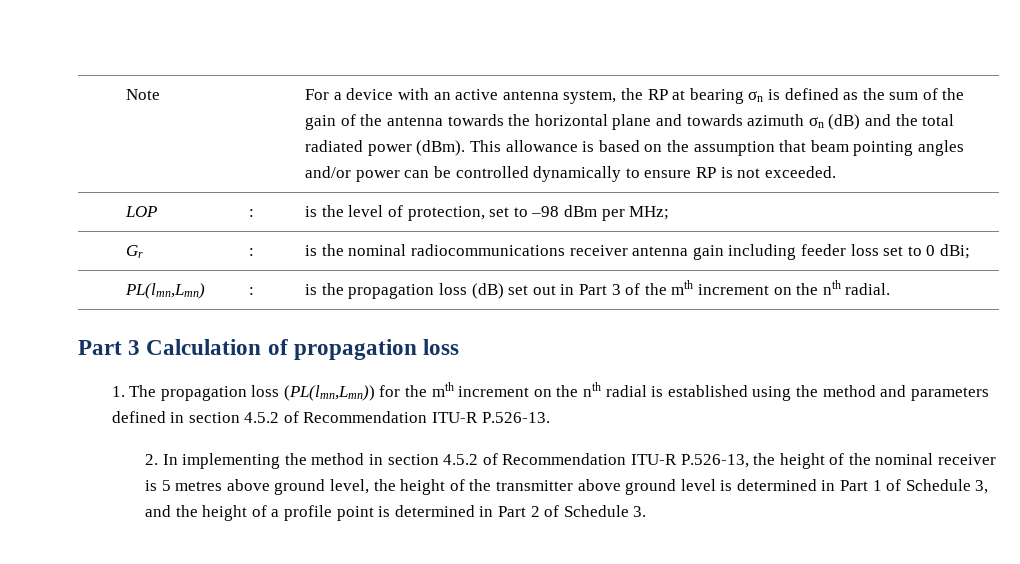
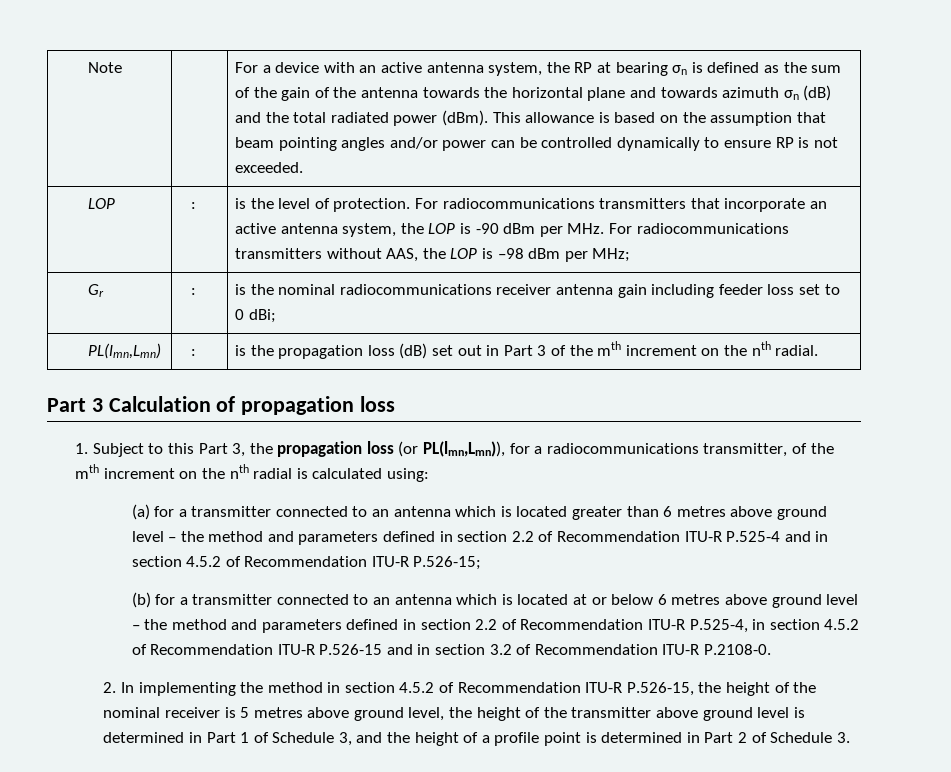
[407,206,528,221] protection, set to -> [333,198,828,212] [235,223,789,237] [235,248,494,262] protection. For radiocommunications transmitters that incorporate an active antenna system, the LOP is -90 dBm per MHz. For radiocommunications transmitters without AAS, the LOP is
[129,385,401,401] The propagation loss (PL(lmn,Lmn)) for -> [92,441,808,457] Subject to this Part 3, the propagation loss (or PL(lmn,Lmn)), for a radiocommunications transmitter, of
[667,385,989,401] [111,411,550,423] established using the method and parameters defined in section 4.5.2 of Recommendation ITU-R P.526-13. -> [312,468,429,482] [131,504,827,520] [131,531,829,545] [131,556,482,570] [131,592,859,608] [131,619,860,633] [131,644,772,655] calculated using: // (a) for a transmitter connected to an antenna which is located greater than 6 metres above ground level – the method and parameters defined in section 2.2 of Recommendation ITU-R P.525-4 and in section 4.5.2 of Recommendation ITU-R P.526-15; // (b) for a transmitter connected to an antenna which is located at or below 6 metres above ground level – the method and parameters defined in section 2.2 of Recommendation ITU-R P.525-4, in section 4.5.2 of Recommendation ITU-R P.526-15 and in section 3.2 of Recommendation ITU-R P.2108-0.
[680,454,749,468] P.526-13, -> [626,682,694,696] P.526-15,

